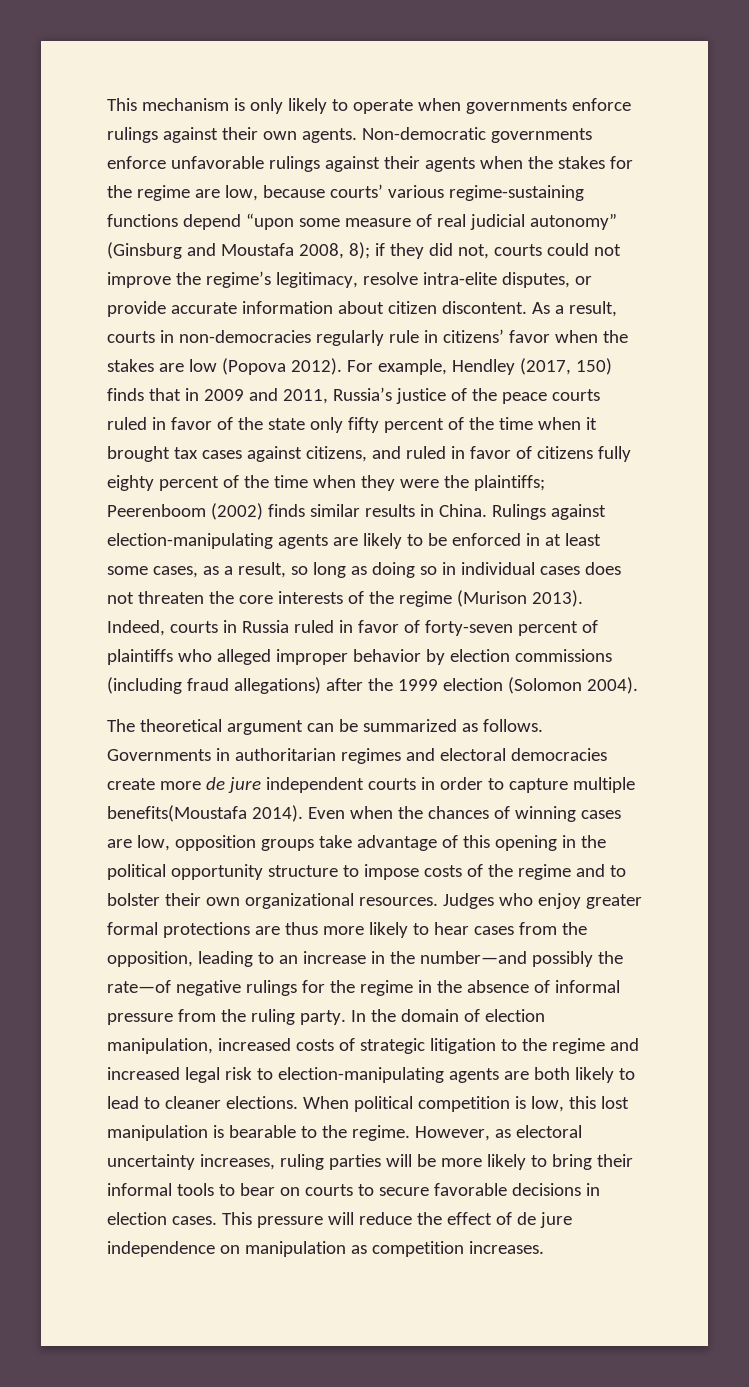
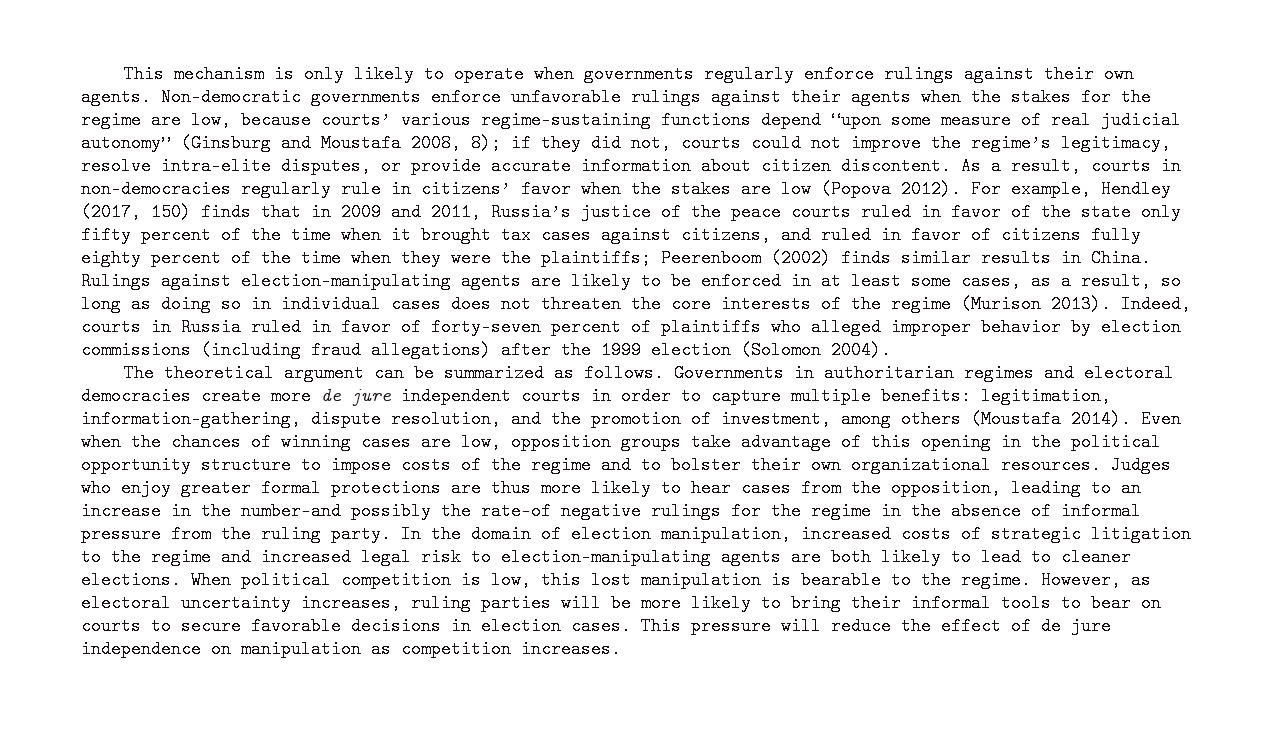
(567, 106) none -> [704,65,795,83] regularly
[107,805,247,822] benefits(Moustafa -> [881,387,1111,405] [81,410,1061,428] benefits: legitimation, information-gathering, dispute resolution, and the promotion of investment, among others (Moustafa

